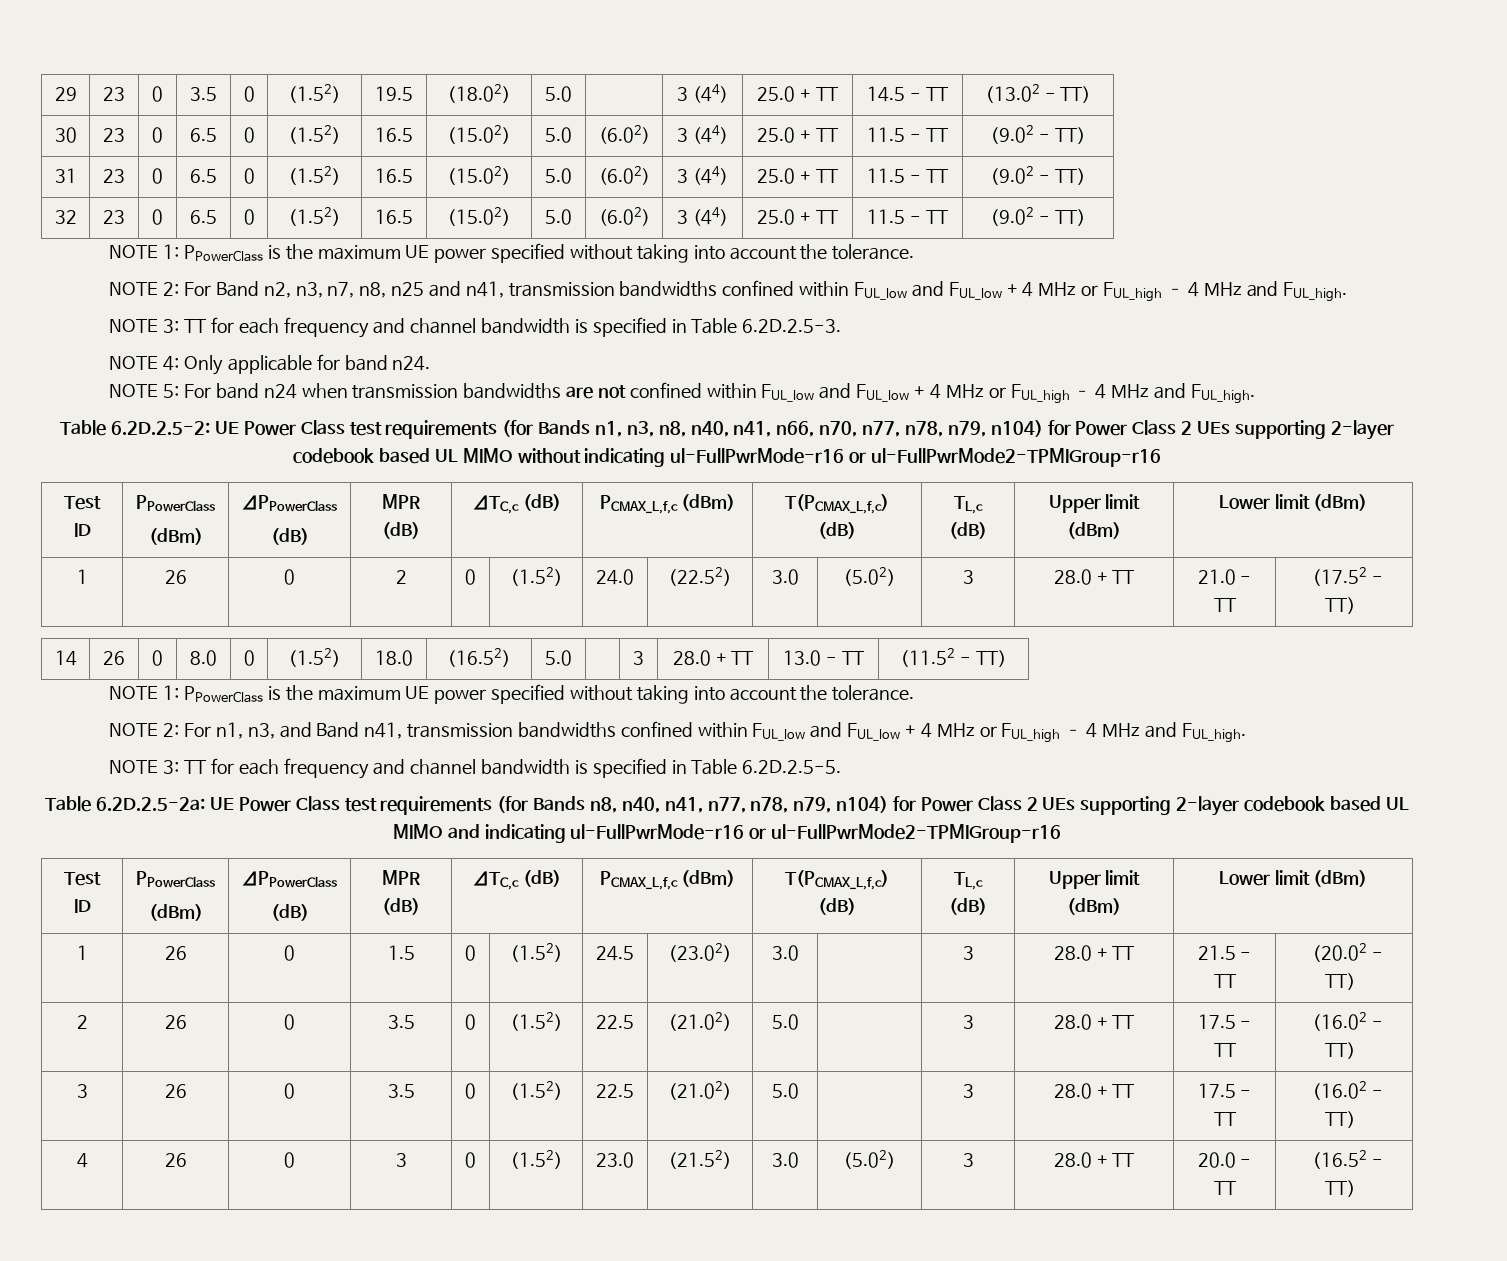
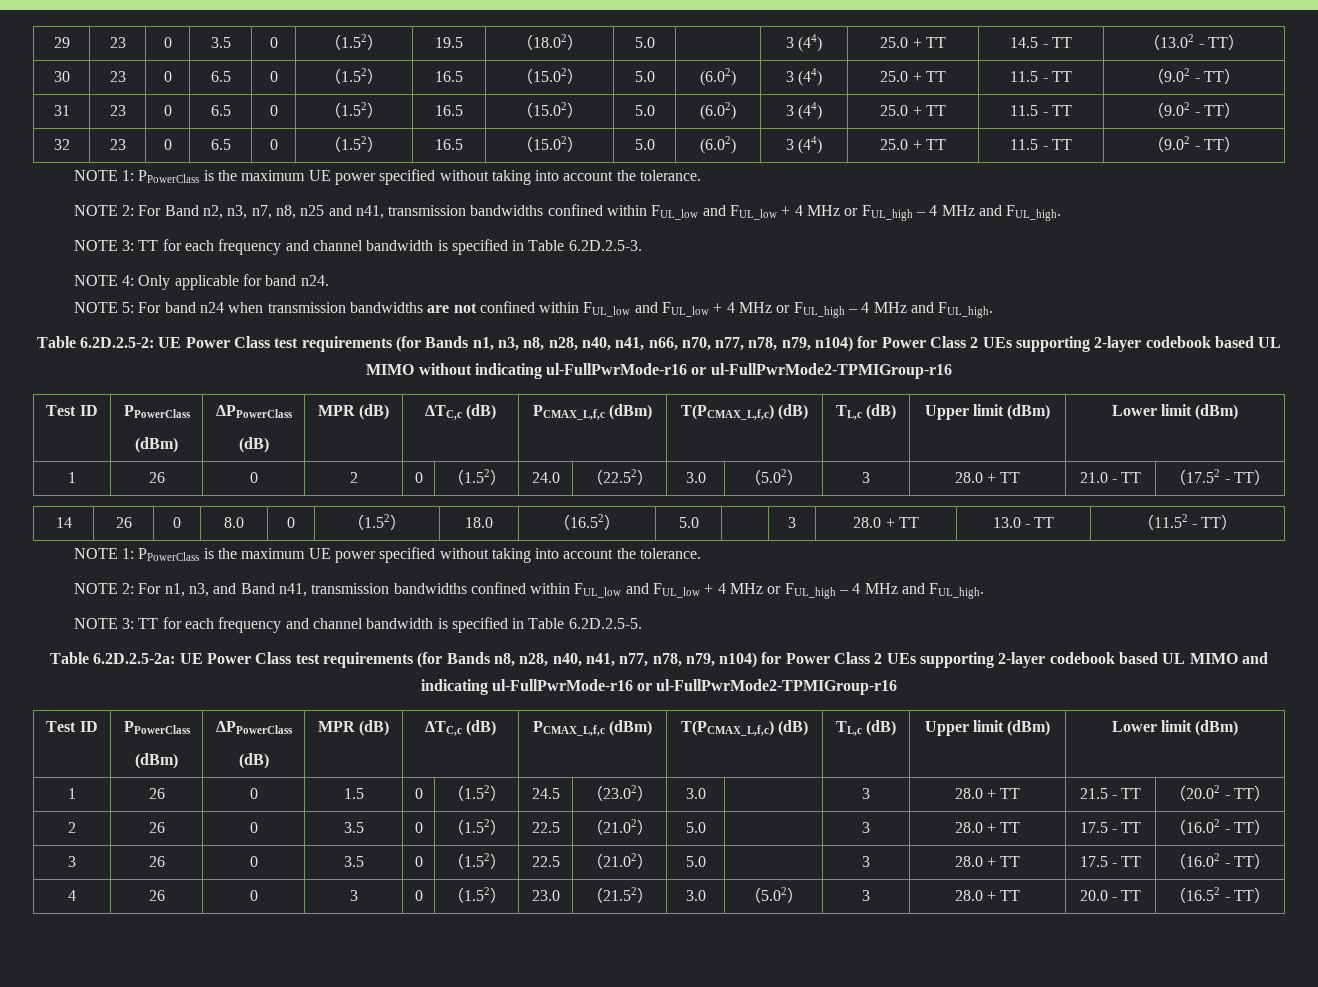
(686, 429) none -> [548,337,578,351] n28,
(617, 805) none -> [519,653,549,667] n28,

